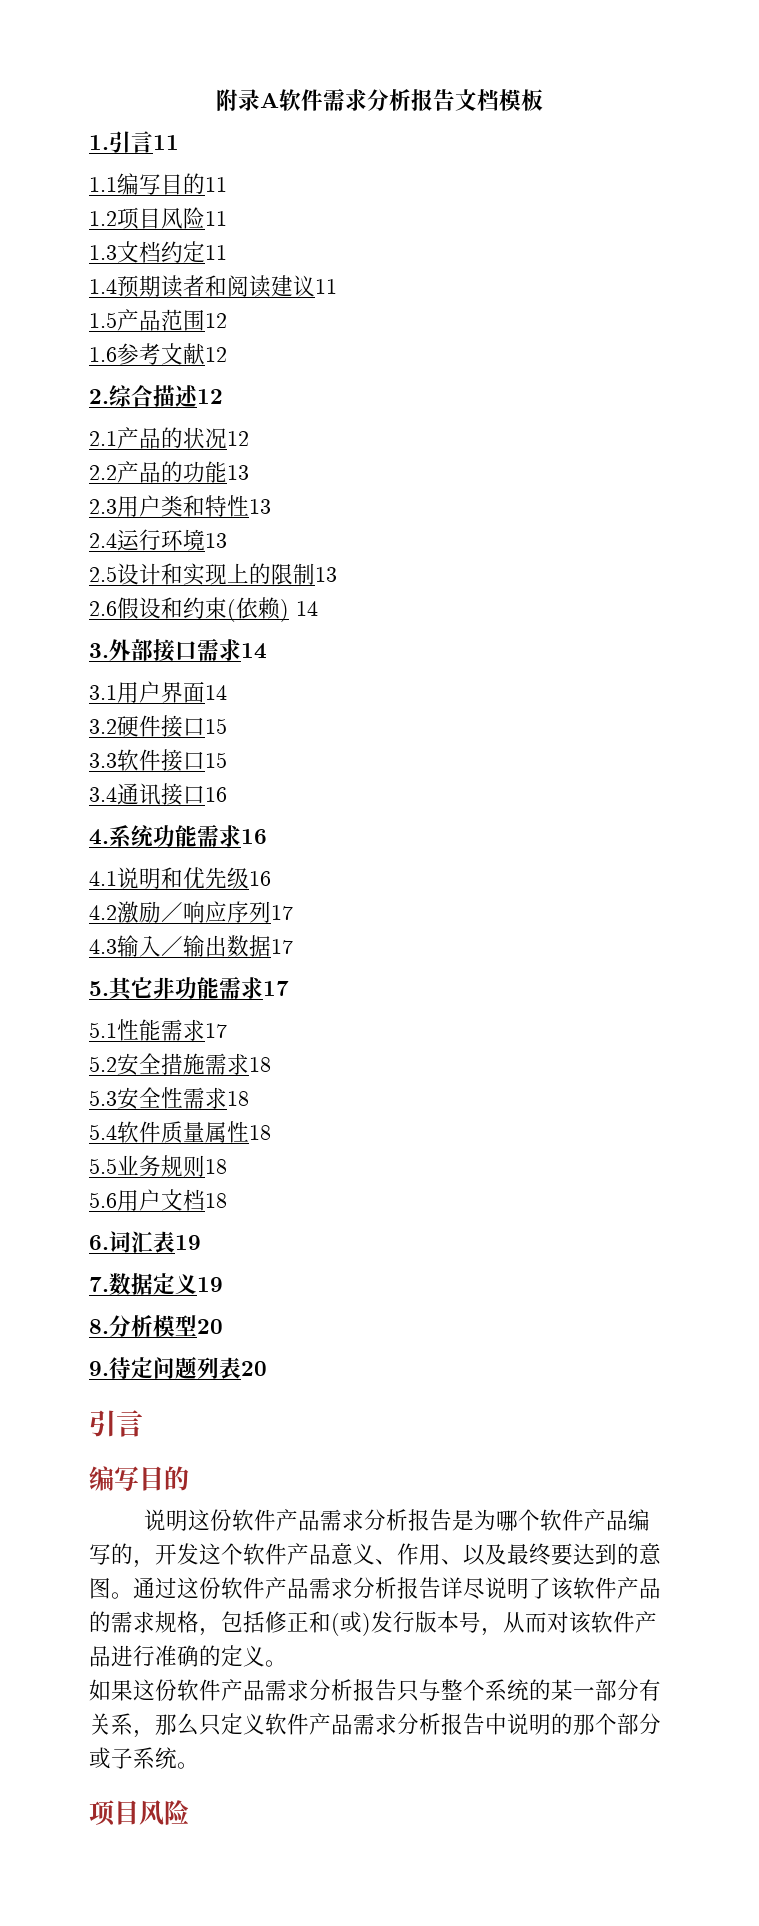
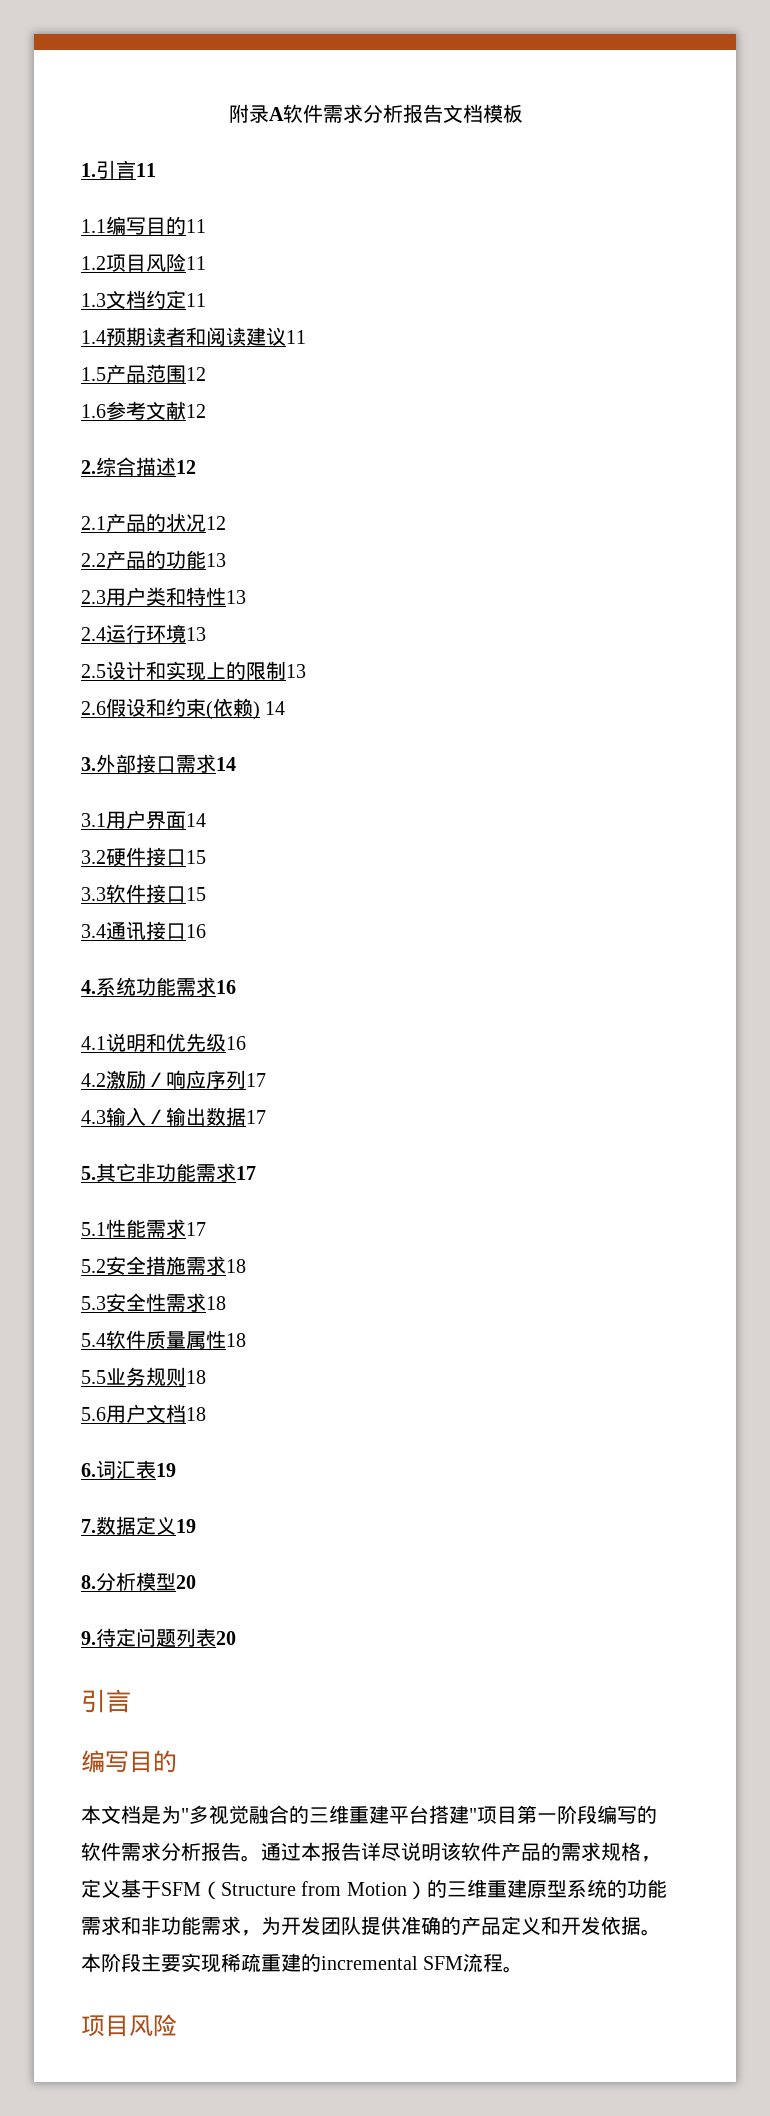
[144,1509,651,1531] [89,1543,661,1568] [89,1577,397,1599] 说明这份软件产品需求分析报告是为哪个软件产品编写的，开发这个软件产品意义、作用、以及最终要达到的意图。通过这份软件产品需求分析 -> [81,1805,657,1825] [81,1842,321,1862] 本文档是为"多视觉融合的三维重建平台搭建"项目第一阶段编写的软件需求分析报告。通过本
[529,1578,551,1599] 了 -> (441, 1852) none
[221,1611,657,1636] [89,1645,287,1667] [89,1679,661,1702] [89,1713,661,1738] [89,1747,177,1769] 包括修正和(或)发行版本号，从而对该软件产品进行准确的定义。 // 如果这份软件产品需求分析报告只与整个系统的某一部分有关系，那么只定义软件产品需求分析报告中说明的那个部分或子系统 -> [81,1879,667,1900] [81,1916,661,1936] [81,1953,504,1973] 定义基于SFM（Structure from Motion）的三维重建原型系统的功能需求和非功能需求，为开发团队提供准确的产品定义和开发依据。本阶段主要实现稀疏重建的incremental SFM流程

